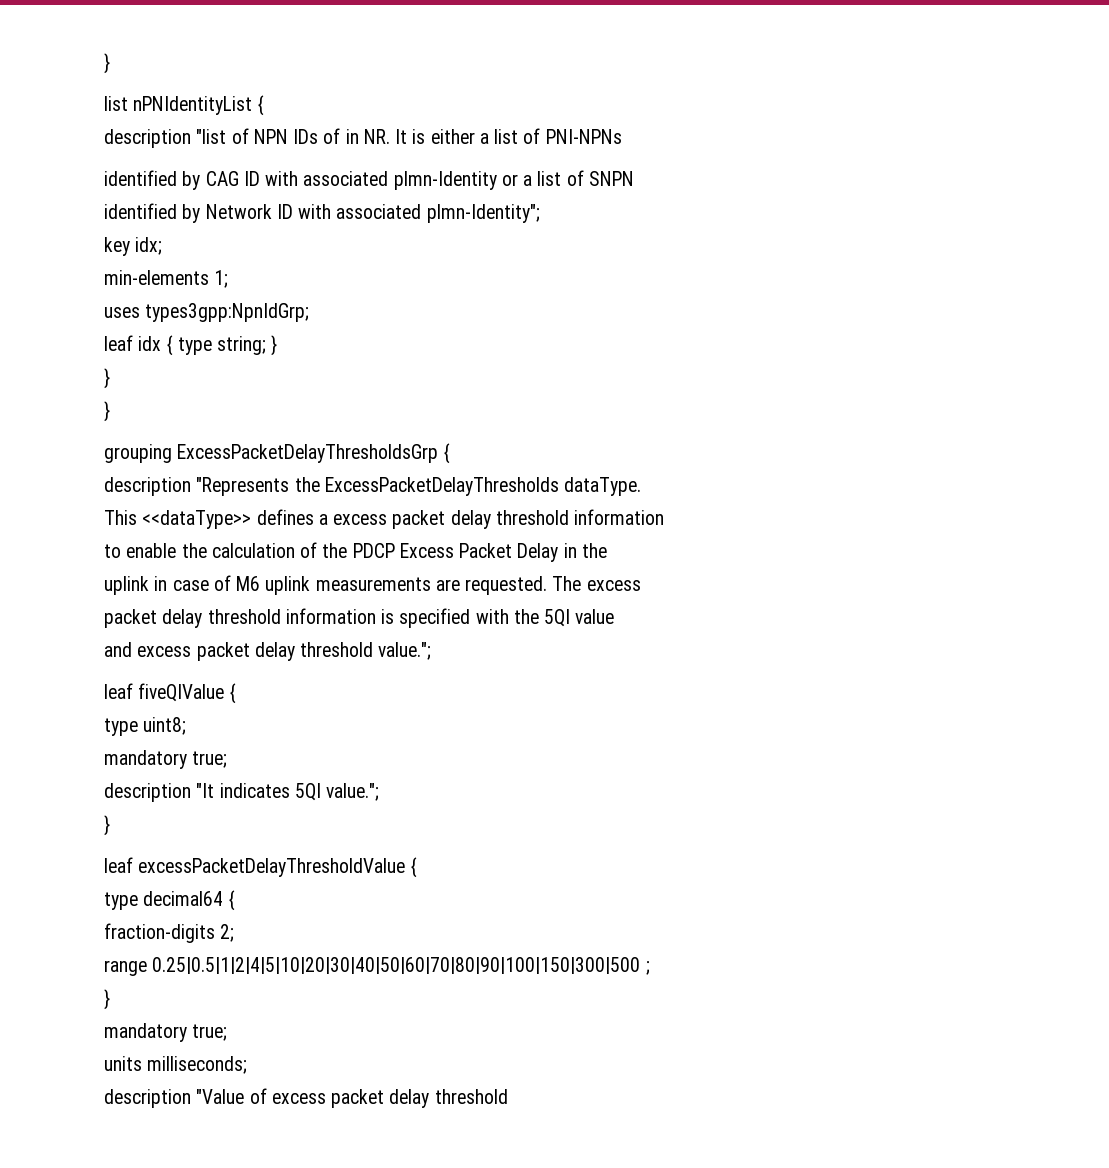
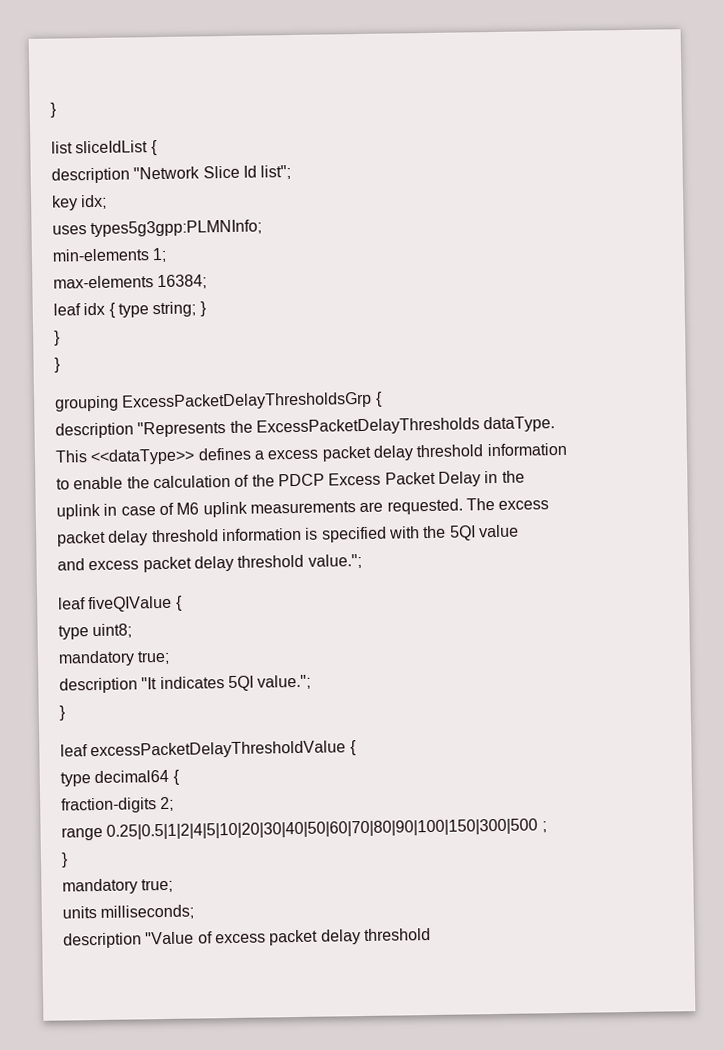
[133,95,264,116] [104,128,622,148] [104,170,634,190] [104,203,540,223] nPNIdentityList { // description "list of NPN IDs of in NR. It is either a list of PNI-NPNs // identified by CAG ID with associated plmn-Identity or a list of SNPN // identified by Network ID with associated plmn-Identity"; -> [75,140,158,156] [51,165,292,184] sliceIdList { // description "Network Slice Id list";
(163, 246) none -> [52,219,263,238] // uses types5g3gpp:PLMNInfo;
[104,303,310,322] uses types3gpp:NpnIdGrp; -> [53,274,208,290] max-elements 16384;

